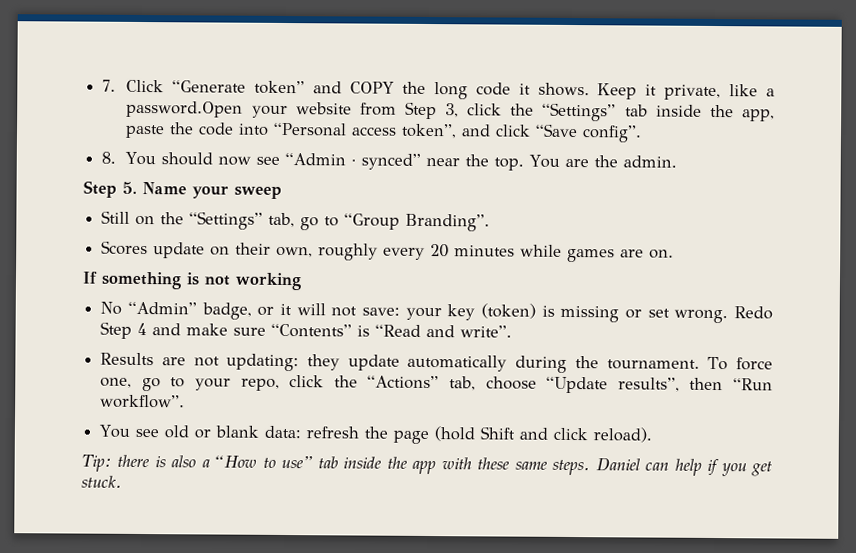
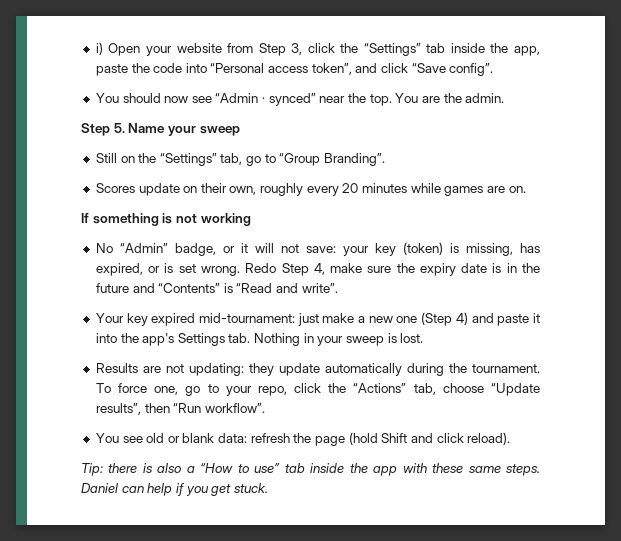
[102,79,775,101] [126,100,244,118] 7. Click “Generate token” and COPY the long code it shows. Keep it private, like a password.Open -> [95,42,141,56] i) Open
[101,151,117,164] 8. -> (494, 69) none
[560,305,774,324] [100,321,267,339] missing or set wrong. Redo Step 4 and make sure -> [465,243,540,256] [95,263,540,276] [95,283,155,293] missing, has expired, or is set wrong. Redo Step 4, make sure the expiry date is in the future and
(513, 331) none -> [95,312,540,326] [95,333,424,346] // Your key expired mid-tournament: just make a new one (Step 4) and paste it into the app's Settings tab. Nothing in your sweep is lost.

